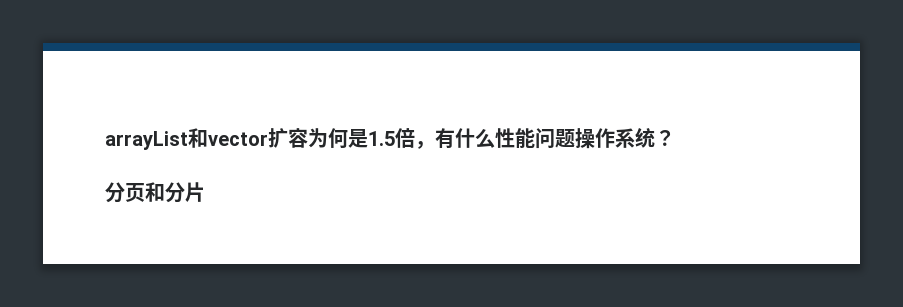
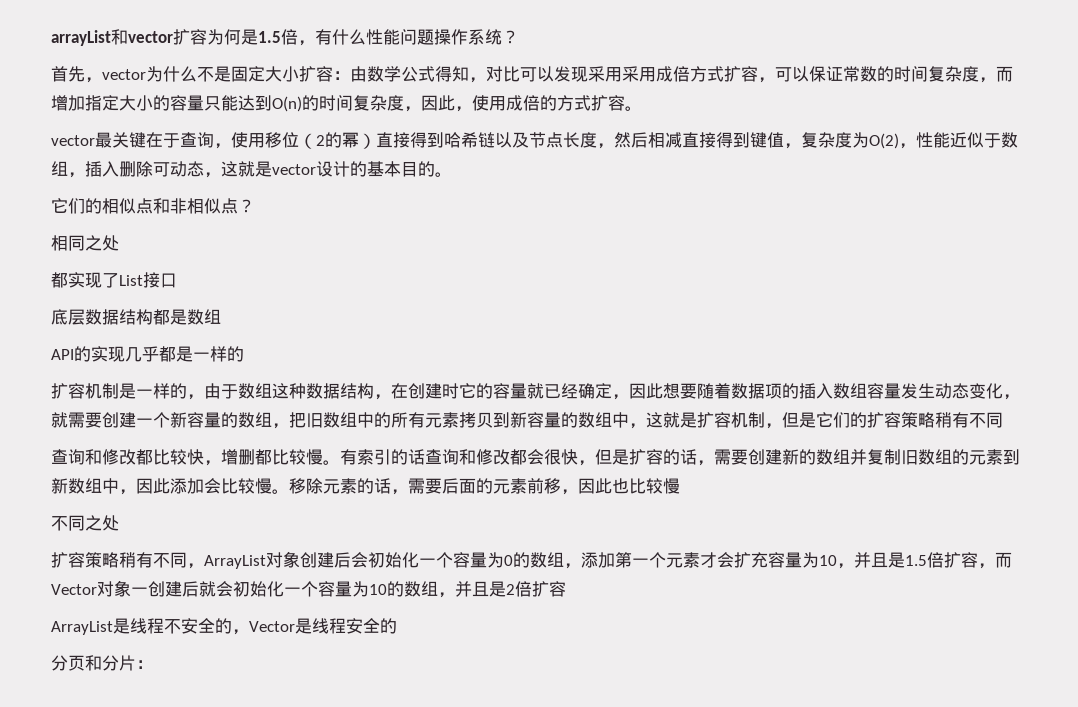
(675, 138) none -> [51,66,1013,83] [51,95,642,112] [51,132,1018,149] [51,161,452,178] [51,198,255,214] [51,235,119,251] [51,272,177,288] [51,309,221,325] [51,346,244,362] [51,383,1020,400] [51,412,1003,429] [51,449,1020,466] [51,478,680,495] [51,515,119,531] [51,551,1012,569] [51,580,566,598] [51,618,397,635] // 首先，vector为什么不是固定大小扩容：由数学公式得知，对比可以发现采用采用成倍方式扩容，可以保证常数的时间复杂度，而增加指定大小的容量只能达到O(n)的时间复杂度，因此，使用成倍的方式扩容。 // vector最关键在于查询，使用移位（2的幂）直接得到哈希链以及节点长度，然后相减直接得到键值，复杂度为O(2)，性能近似于数组，插入删除可动态，这就是vector设计的基本目的。 // 它们的相似点和非相似点？ // 相同之处 // 都实现了List接口 // 底层数据结构都是数组 // API的实现几乎都是一样的 // 扩容机制是一样的，由于数组这种数据结构，在创建时它的容量就已经确定，因此想要随着数据项的插入数组容量发生动态变化，就需要创建一个新容量的数组，把旧数组中的所有元素拷贝到新容量的数组中，这就是扩容机制，但是它们的扩容策略稍有不同 // 查询和修改都比较快，增删都比较慢。有索引的话查询和修改都会很快，但是扩容的话，需要创建新的数组并复制旧数组的元素到新数组中，因此添加会比较慢。移除元素的话，需要后面的元素前移，因此也比较慢 // 不同之处 // 扩容策略稍有不同，ArrayList对象创建后会初始化一个容量为0的数组，添加第一个元素才会扩充容量为10，并且是1.5倍扩容，而Vector对象一创建后就会初始化一个容量为10的数组，并且是2倍扩容 // ArrayList是线程不安全的，Vector是线程安全的
(205, 192) none -> [136,660,153,669] ：

